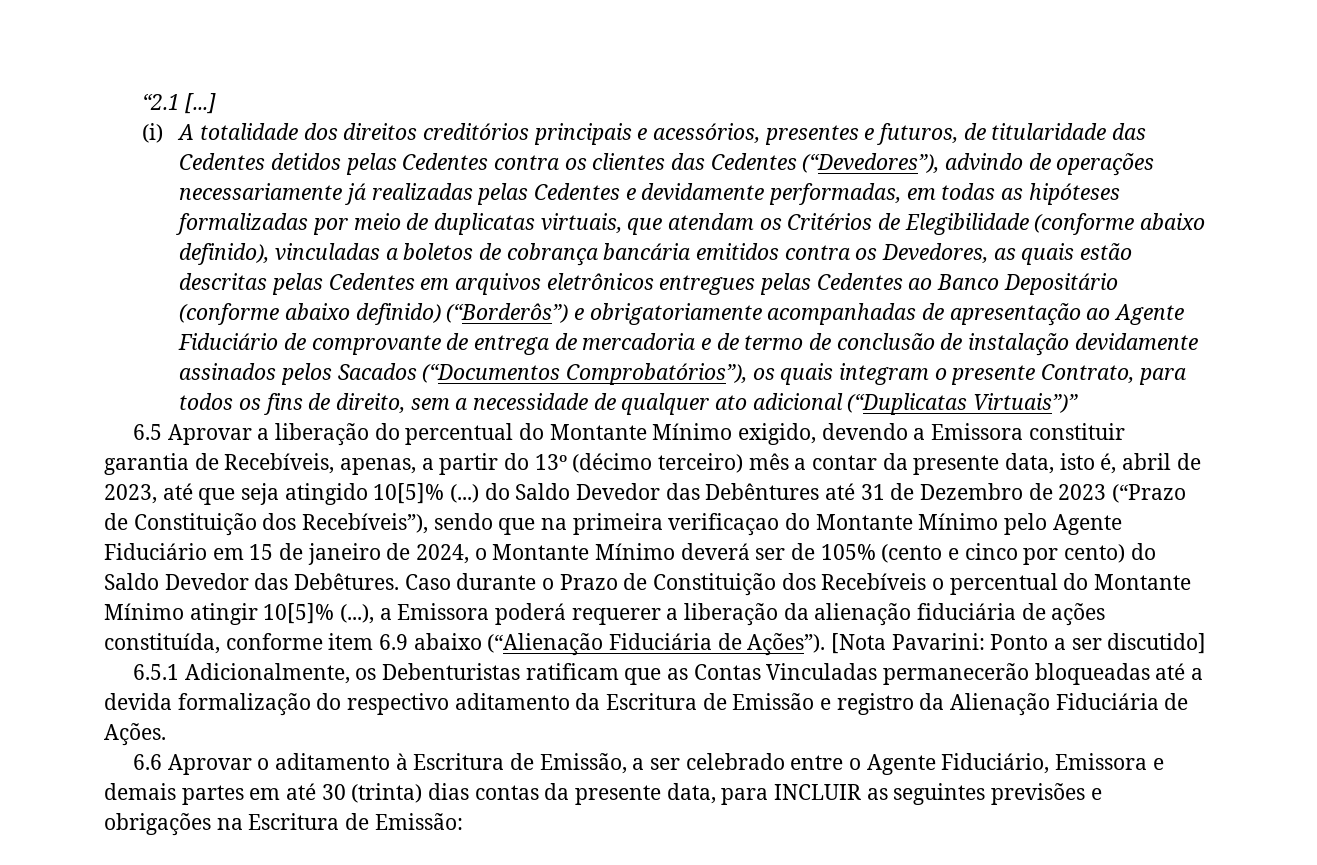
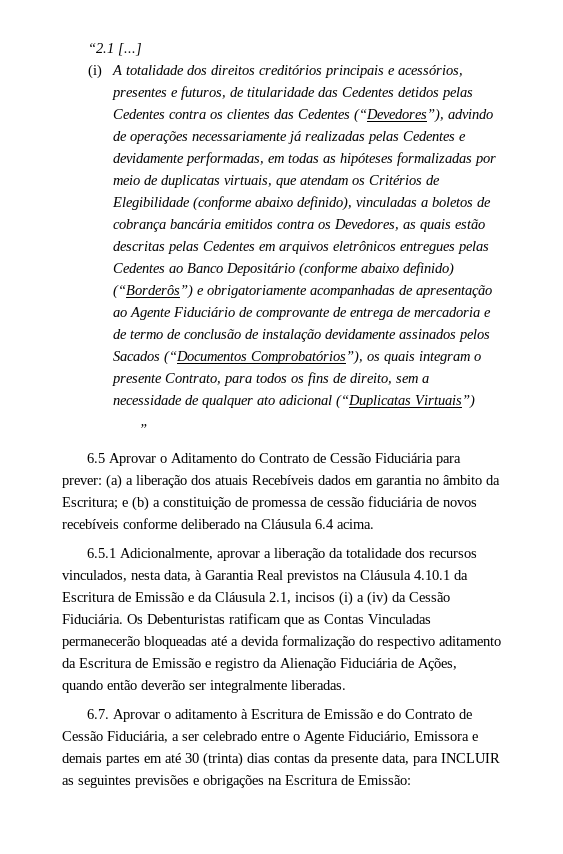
[973,393,1079,413] Virtuais”)” -> [415,394,476,409] [138,424,147,434] Virtuais”) // ”
[257,423,1125,446] [104,453,1201,475] [104,483,1187,505] [104,513,1122,536] [104,543,1156,565] [104,573,1192,596] [104,603,1106,626] [104,633,1207,656] [132,663,377,684] a liberação do percentual do Montante Mínimo exigido, devendo a Emissora constituir garantia de Recebíveis, apenas, a partir do 13º (décimo terceiro) mês a contar da presente data, isto é, abril de 2023, até que seja atingido 10[5]% (...) do Saldo Devedor das Debêntures até 31 de Dezembro de 2023 (“Prazo de Constituição dos Recebíveis”), sendo que na primeira verificaçao do Montante Mínimo pelo Agente Fiduciário em 15 de janeiro de 2024, o Montante Mínimo deverá ser de 105% (cento e cinco por cento) do Saldo Devedor das Debêtures. Caso durante o Prazo de Constituição dos Recebíveis o percentual do Montante Mínimo atingir 10[5]% (...), a Emissora poderá requerer a liberação da alienação fiduciária de ações constituída, conforme item 6.9 abaixo (“Alienação Fiduciária de Ações”). [Nota Pavarini: Ponto a ser discutido] // 6.5.1 Adicionalmente, os -> [159,453,461,466] [62,474,500,489] [62,496,477,511] [62,518,374,529] [86,548,477,561] [62,570,468,583] [62,591,450,606] [62,614,143,624] o Aditamento do Contrato de Cessão Fiduciária para prever: (a) a liberação dos atuais Recebíveis dados em garantia no âmbito da Escritura; e (b) a constituição de promessa de cessão fiduciária de novos recebíveis conforme deliberado na Cláusula 6.4 acima. // 6.5.1 Adicionalmente, aprovar a liberação da totalidade dos recursos vinculados, nesta data, à Garantia Real previstos na Cláusula 4.10.1 da Escritura de Emissão e da Cláusula 2.1, incisos (i) a (iv) da Cessão Fiduciária. Os
[104,723,166,746] [132,754,162,770] Ações. // 6.6 -> [418,658,457,671] [62,680,346,693] [86,709,109,719] Ações, quando então deverão ser integralmente liberadas. // 6.7.
[539,753,627,774] Emissão, -> [323,709,472,719] [62,731,168,743] Emissão e do Contrato de Cessão Fiduciária,

